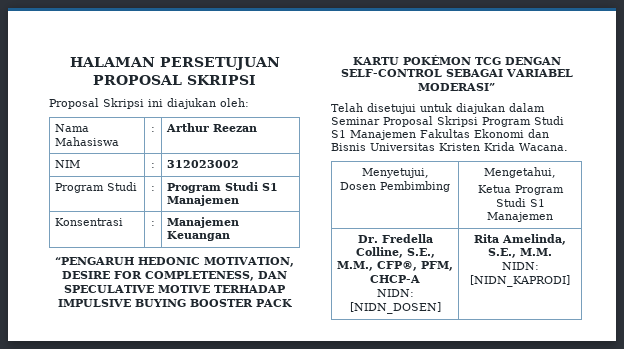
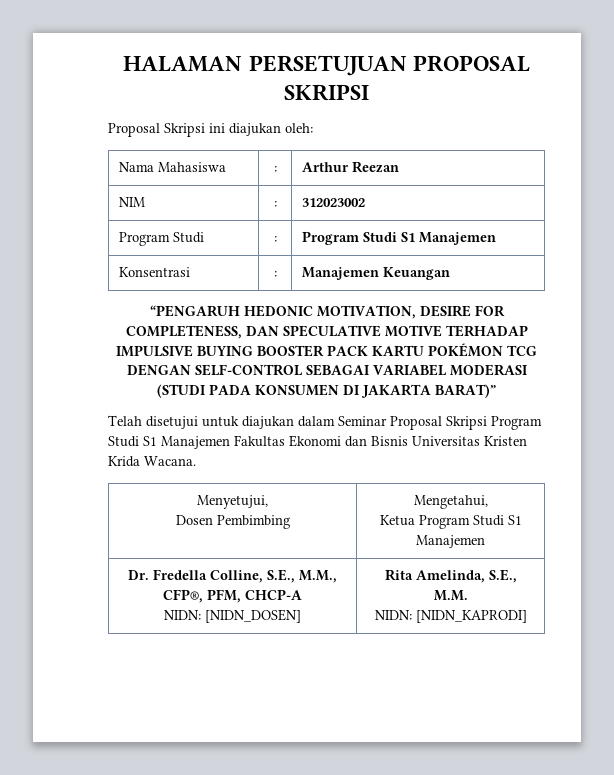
[418,83,495,91] MODERASI” -> [449,364,528,376] [157,384,496,398] MODERASI (STUDI PADA KONSUMEN DI JAKARTA BARAT)”

